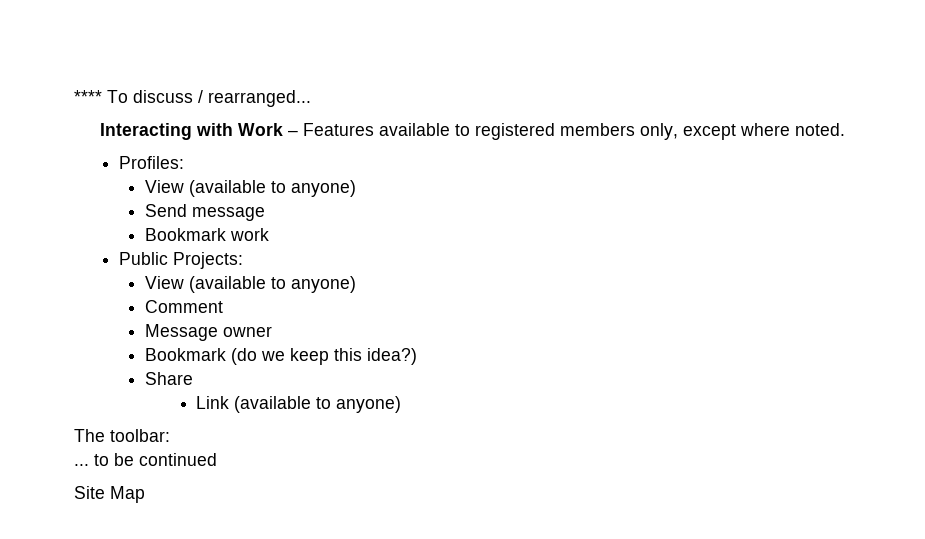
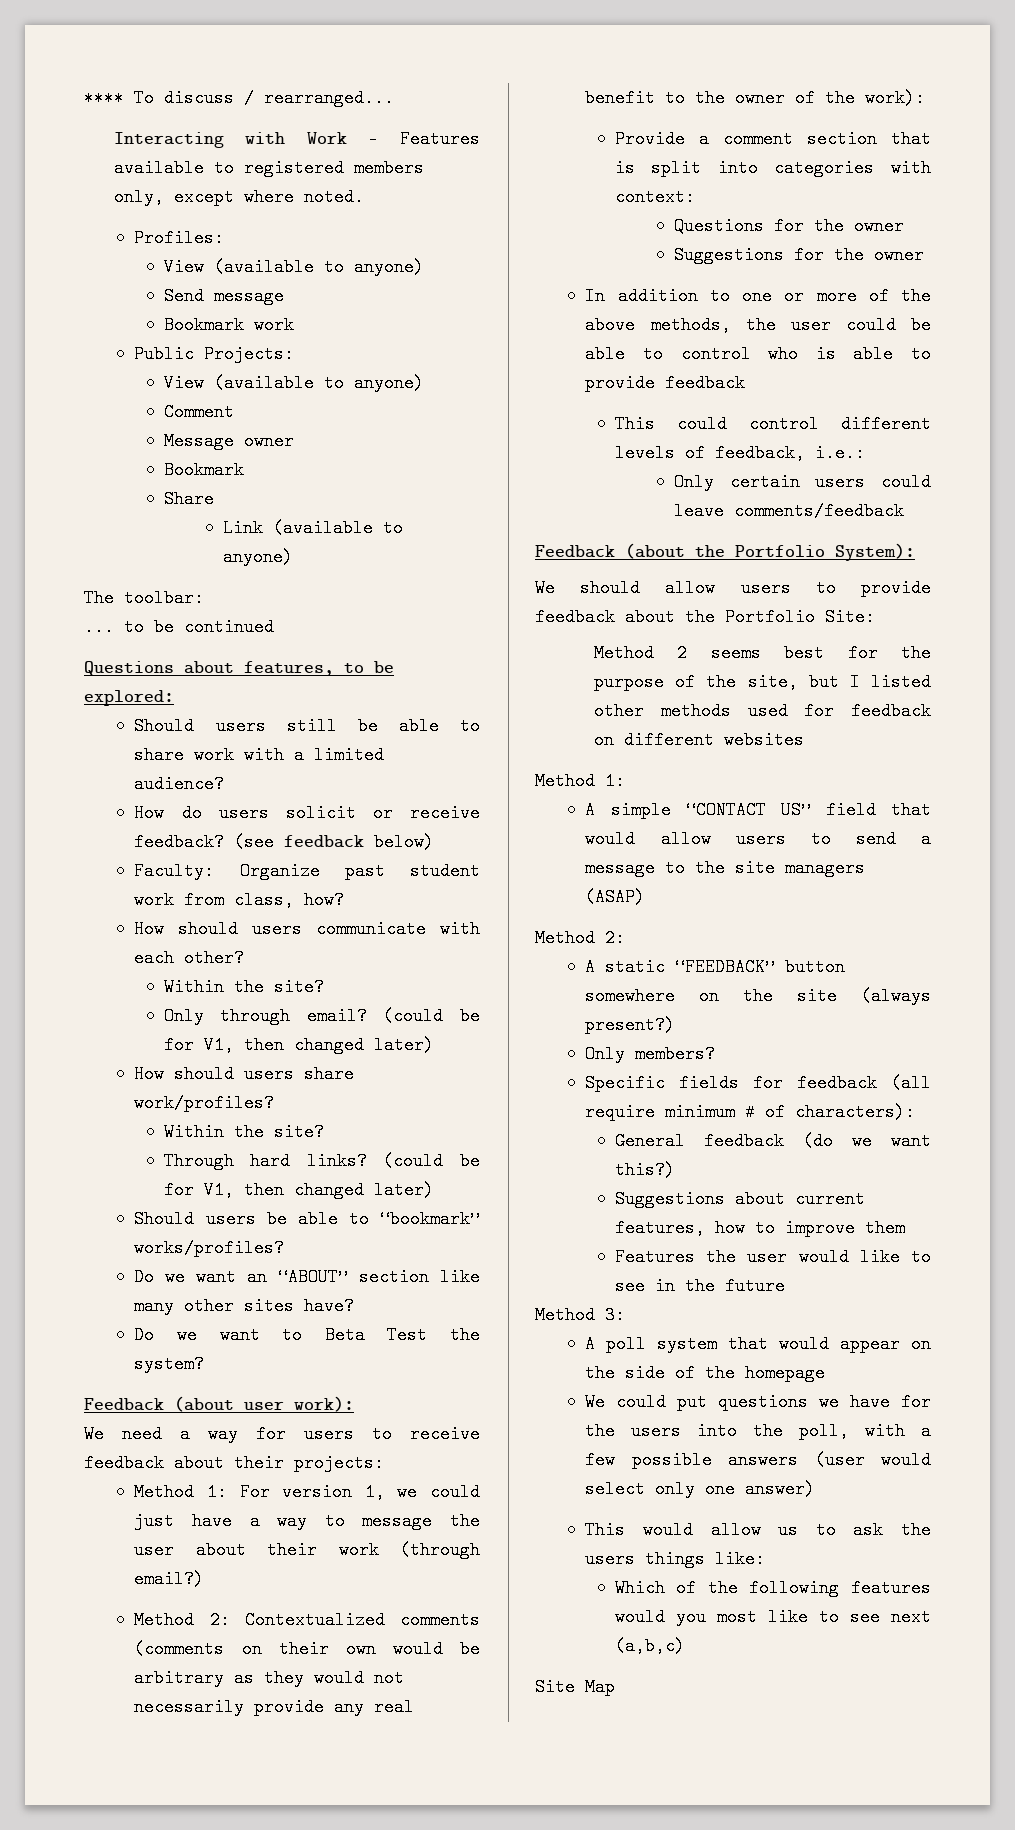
[230,348,417,365] (do we keep this idea?) -> (244, 470) none
(217, 459) none -> [84,661,394,676] [84,690,174,706] [134,717,481,735] [134,746,385,764] [134,775,225,793] [134,804,480,822] [134,833,435,851] [134,862,480,880] [134,891,345,909] [134,920,480,938] [134,949,245,967] [163,978,324,996] [163,1007,480,1025] [163,1036,434,1054] [134,1065,355,1083] [134,1094,275,1112] [163,1123,324,1141] [163,1152,480,1170] [163,1181,434,1199] [134,1210,480,1228] [134,1239,285,1257] [134,1268,480,1286] [134,1297,355,1315] [134,1326,480,1344] [134,1355,205,1373] [84,1396,354,1412] [84,1425,480,1443] [84,1454,384,1472] [134,1483,480,1501] [134,1512,480,1530] [134,1541,480,1559] [134,1570,205,1588] [134,1611,480,1629] [134,1640,481,1658] [134,1669,405,1687] [134,1698,415,1716] [585,89,926,107] [614,130,931,148] [614,159,931,177] [614,188,695,206] [673,217,904,235] [673,246,924,264] [585,287,931,305] [585,316,931,334] [585,345,931,363] [585,374,746,392] [614,415,931,433] [614,444,865,462] [673,473,931,491] [673,502,904,520] [535,543,915,561] [535,579,931,597] [535,608,875,626] [594,644,931,662] [594,673,931,691] [594,702,931,720] [594,731,805,749] [535,772,625,790] [585,801,931,819] [585,830,931,848] [585,859,866,877] [585,888,646,906] [535,929,625,947] [585,958,846,976] [585,987,931,1005] [585,1016,676,1034] [585,1045,716,1063] [585,1074,931,1092] [585,1103,916,1121] [614,1132,931,1150] [614,1161,675,1179] [614,1190,865,1208] [614,1219,905,1237] [614,1248,931,1266] [614,1277,785,1295] [535,1306,625,1324] [585,1335,931,1353] [585,1364,826,1382] [585,1393,931,1411] [585,1422,931,1440] [585,1451,931,1469] [585,1480,816,1498] [585,1521,931,1539] [585,1550,766,1568] [614,1579,931,1597] [614,1608,932,1626] [614,1637,685,1655] // Questions about features, to be explored: // Should users still be able to share work with a limited audience? // How do users solicit or receive feedback? (see feedback below) // Faculty: Organize past student work from class, how? // How should users communicate with each other? // Within the site? // Only through email? (could be for V1, then changed later) // How should users share work/profiles? // Within the site? // Through hard links? (could be for V1, then changed later) // Should users be able to “bookmark” works/profiles? // Do we want an “ABOUT” section like many other sites have? // Do we want to Beta Test the system? // Feedback (about user work): // We need a way for users to receive feedback about their projects: // Method 1: For version 1, we could just have a way to message the user about their work (through email?) // Method 2: Contextualized comments (comments on their own would be arbitrary as they would not necessarily provide any real benefit to the owner of the work): // Provide a comment section that is split into categories with context: // Questions for the owner // Suggestions for the owner // In addition to one or more of the above methods, the user could be able to control who is able to provide feedback // This could control different levels of feedback, i.e.: // Only certain users could leave comments/feedback // Feedback (about the Portfolio System): // We should allow users to provide feedback about the Portfolio Site: // Method 2 seems best for the purpose of the site, but I listed other methods used for feedback on different websites // Method 1: // A simple “CONTACT US” field that would allow users to send a message to the site managers (ASAP) // Method 2: // A static “FEEDBACK” button somewhere on the site (always present?) // Only members? // Specific fields for feedback (all require minimum # of characters): // General feedback (do we want this?) // Suggestions about current features, how to improve them // Features the user would like to see in the future // Method 3: // A poll system that would appear on the side of the homepage // We could put questions we have for the users into the poll, with a few possible answers (user would select only one answer) // This would allow us to ask the users things like: // Which of the following features would you most like to see next (a,b,c)

